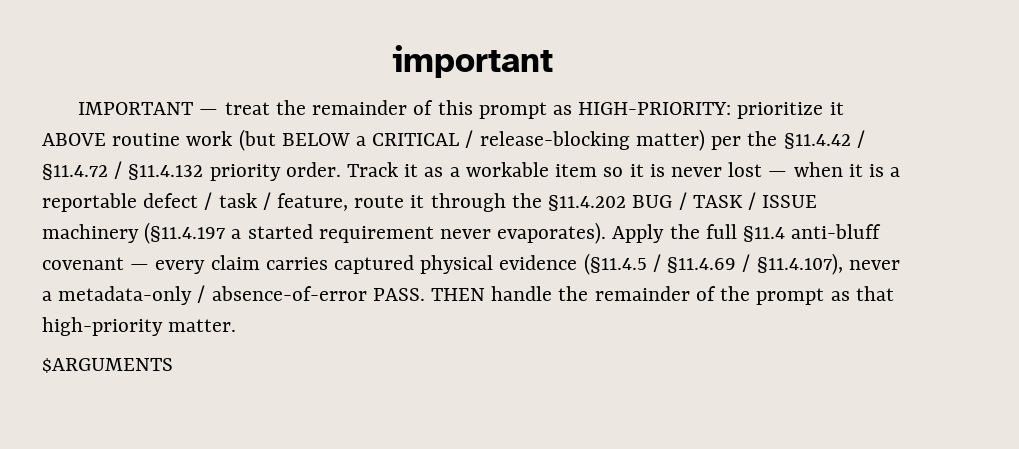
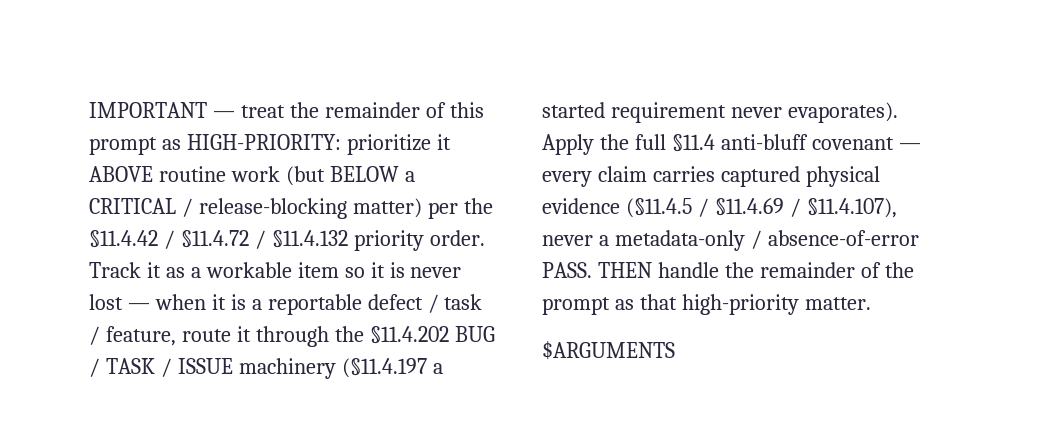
[392,45,553,78] important // -> (89, 110) none

